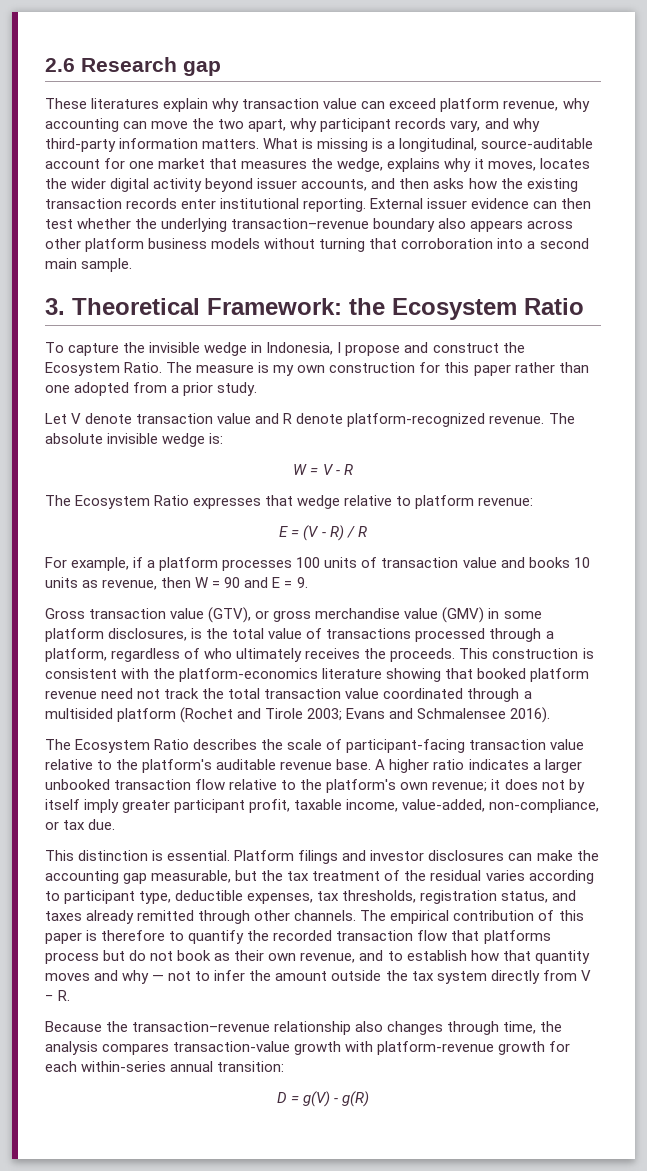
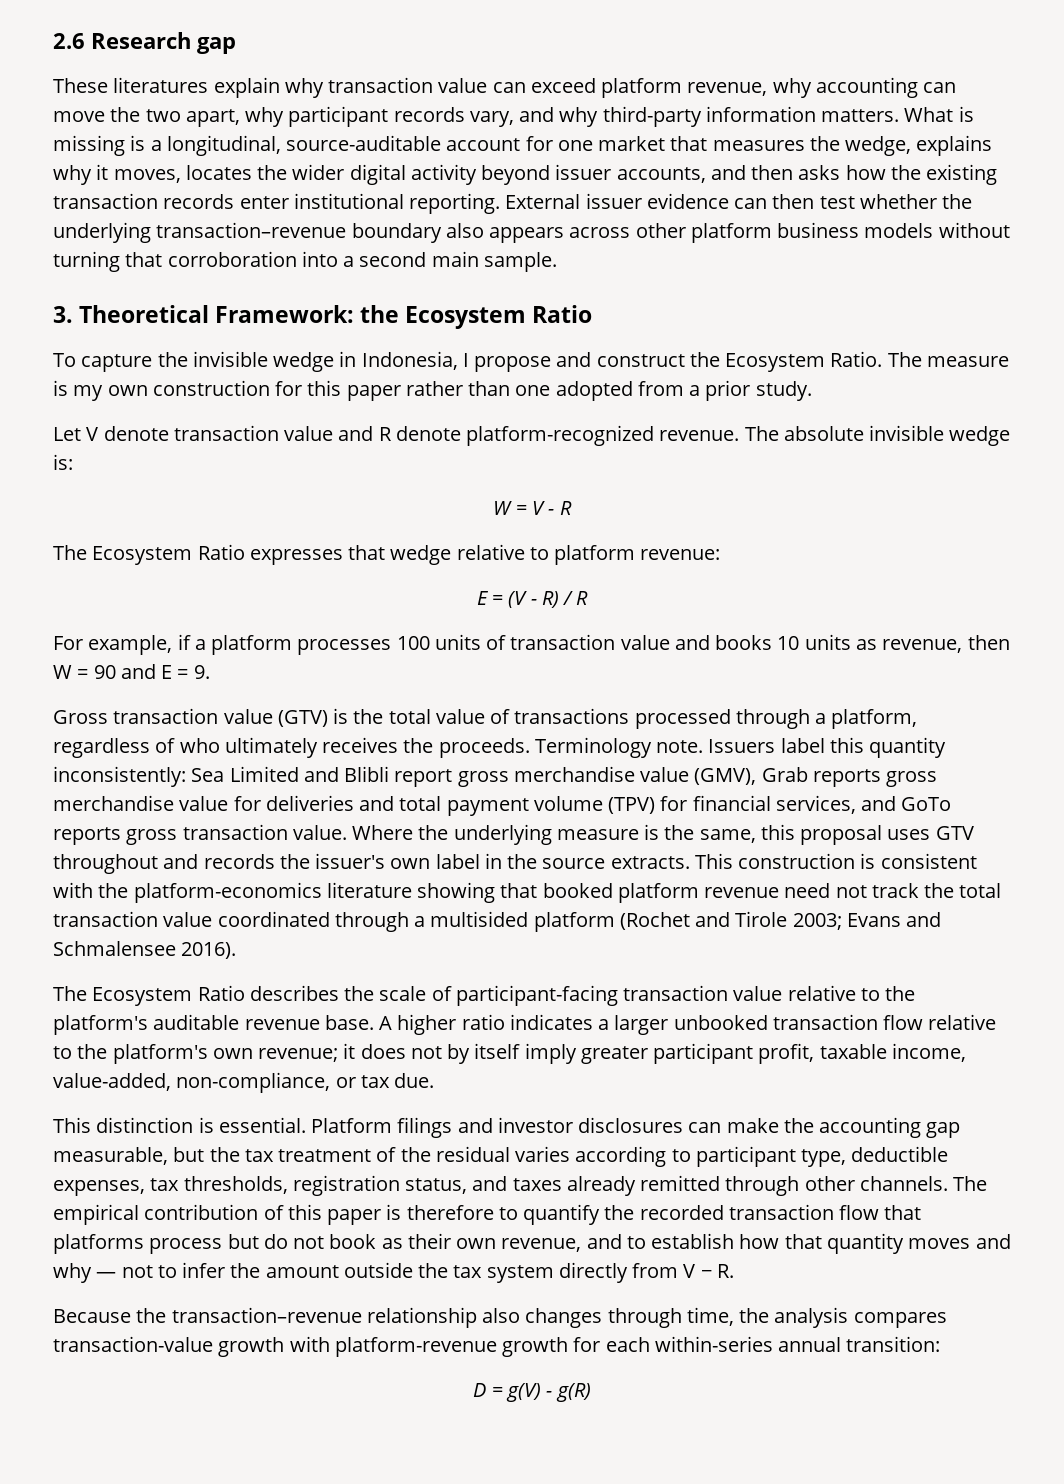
[208,607,542,623] [45,628,188,642] (GTV), or gross merchandise value (GMV) in some platform disclosures, -> [277,710,328,727] (GTV)
(456, 655) none -> [534,737,947,758] [53,766,938,787] [53,795,952,816] [53,824,974,845] [53,853,690,874] Terminology note. Issuers label this quantity inconsistently: Sea Limited and Blibli report gross merchandise value (GMV), Grab reports gross merchandise value for deliveries and total payment volume (TPV) for financial services, and GoTo reports gross transaction value. Where the underlying measure is the same, this proposal uses GTV throughout and records the issuer's own label in the source extracts.

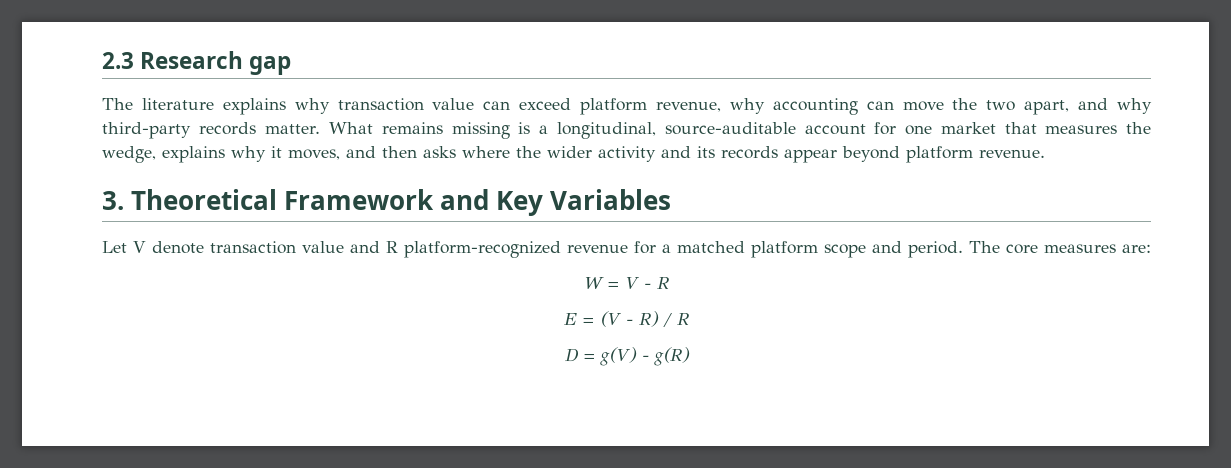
[53,33,85,49] 2.6 -> [102,52,134,69] 2.3
[53,77,280,98] These literatures explain -> [102,98,286,115] The literature explains
[245,106,974,127] why participant records vary, and why third-party information matters. What is -> [1078,98,1153,114] [102,122,443,139] and why third-party records matter. What remains
[185,164,998,185] [53,193,973,214] [53,222,1010,243] [53,251,557,272] [53,305,593,329] [53,351,1009,372] [53,380,812,401] locates the wider digital activity beyond issuer accounts, and then asks how the existing transaction records enter institutional reporting. External issuer evidence can then test whether the underlying transaction–revenue boundary also appears across other platform business models without turning that corroboration into a second main sample. // 3. Theoretical Framework: the Ecosystem Ratio // To capture the invisible wedge in Indonesia, I propose and construct the Ecosystem Ratio. The measure is my own construction for this paper rather than one adopted from a prior study. -> [346,146,1045,163] [102,189,672,216] and then asks where the wider activity and its records appear beyond platform revenue. // 3. Theoretical Framework and Key Variables
[395,425,1011,446] [53,454,73,470] denote platform-recognized revenue. The absolute invisible wedge is: -> [404,241,1151,258] platform-recognized revenue for a matched platform scope and period. The core measures are:
[53,544,721,565] // The Ecosystem Ratio expresses that wedge relative to platform revenue: -> (669, 283) none
[53,634,1010,655] [53,664,210,679] [53,708,918,729] [53,737,947,758] [53,766,938,787] [53,795,952,816] [53,824,974,845] [53,853,977,874] [53,882,1002,903] [53,911,942,932] [53,941,237,959] [53,985,916,1006] [53,1014,997,1035] [53,1043,966,1064] [53,1072,435,1093] [53,1117,961,1138] [53,1146,949,1167] [53,1175,988,1196] [53,1204,922,1225] [53,1233,1011,1254] [53,1262,734,1283] [53,1307,947,1328] [53,1336,941,1357] // For example, if a platform processes 100 units of transaction value and books 10 units as revenue, then W = 90 and E = 9. // Gross transaction value (GTV) is the total value of transactions processed through a platform, regardless of who ultimately receives the proceeds. Terminology note. Issuers label this quantity inconsistently: Sea Limited and Blibli report gross merchandise value (GMV), Grab reports gross merchandise value for deliveries and total payment volume (TPV) for financial services, and GoTo reports gross transaction value. Where the underlying measure is the same, this proposal uses GTV throughout and records the issuer's own label in the source extracts. This construction is consistent with the platform-economics literature showing that booked platform revenue need not track the total transaction value coordinated through a multisided platform (Rochet and Tirole 2003; Evans and Schmalensee 2016). // The Ecosystem Ratio describes the scale of participant-facing transaction value relative to the platform's auditable revenue base. A higher ratio indicates a larger unbooked transaction flow relative to the platform's own revenue; it does not by itself imply greater participant profit, taxable income, value-added, non-compliance, or tax due. // This distinction is essential. Platform filings and investor disclosures can make the accounting gap measurable, but the tax treatment of the residual varies according to participant type, deductible expenses, tax thresholds, registration status, and taxes already remitted through other channels. The empirical contribution of this paper is therefore to quantify the recorded transaction flow that platforms process but do not book as their own revenue, and to establish how that quantity moves and why — not to infer the amount outside the tax system directly from V − R. // Because the transaction–revenue relationship also changes through time, the analysis compares transaction-value growth with platform-revenue growth for each within-series annual transition: -> (689, 319) none

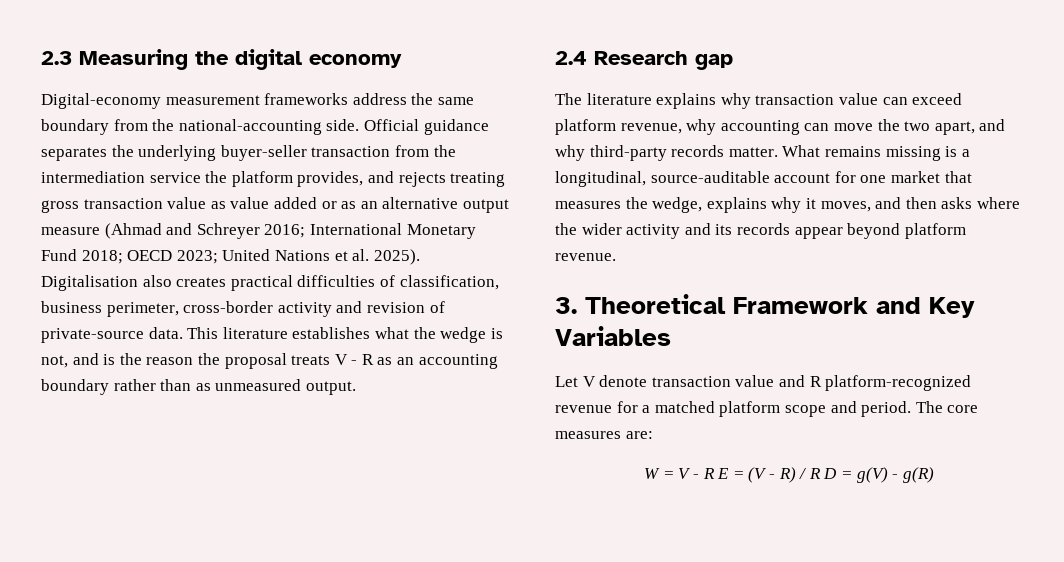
(134, 60) none -> [79,49,402,70] [41,93,474,109] [41,119,489,135] [41,145,456,161] [41,171,506,187] [41,197,509,213] [41,223,476,239] [41,249,420,265] [41,275,499,291] [41,301,445,317] [41,327,503,343] [41,353,498,369] [41,379,356,395] [555,51,587,65] Measuring the digital economy // Digital-economy measurement frameworks address the same boundary from the national-accounting side. Official guidance separates the underlying buyer-seller transaction from the intermediation service the platform provides, and rejects treating gross transaction value as value added or as an alternative output measure (Ahmad and Schreyer 2016; International Monetary Fund 2018; OECD 2023; United Nations et al. 2025). Digitalisation also creates practical difficulties of classification, business perimeter, cross-border activity and revision of private-source data. This literature establishes what the wedge is not, and is the reason the proposal treats V - R as an accounting boundary rather than as unmeasured output. // 2.4
(669, 283) // -> (715, 473) none
(689, 319) // -> (821, 473) none

